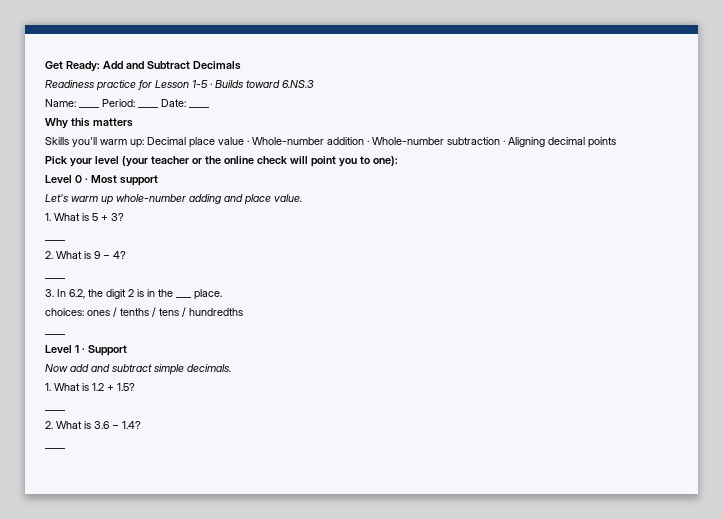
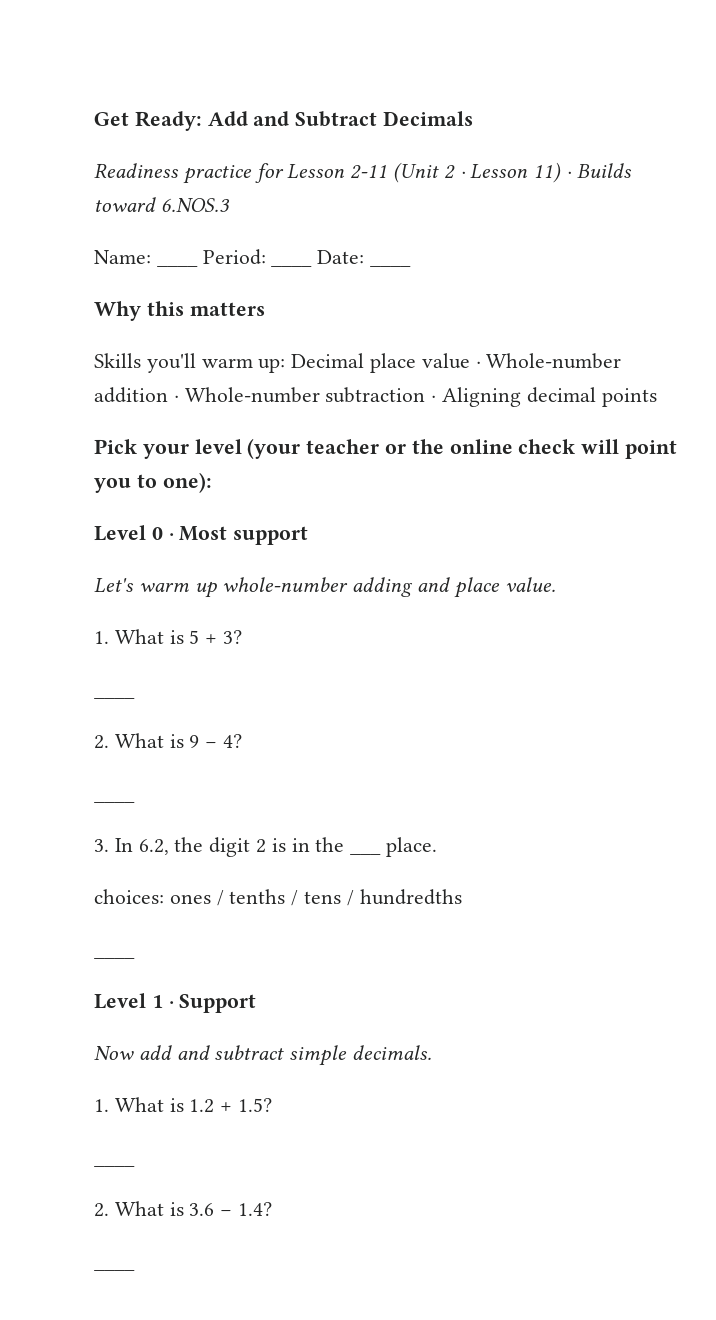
[192,80,208,88] 1-5 -> [350,162,562,183] 2-11 (Unit 2 · Lesson 11)
[282,80,314,88] 6.NS.3 -> [160,198,230,212] 6.NOS.3

